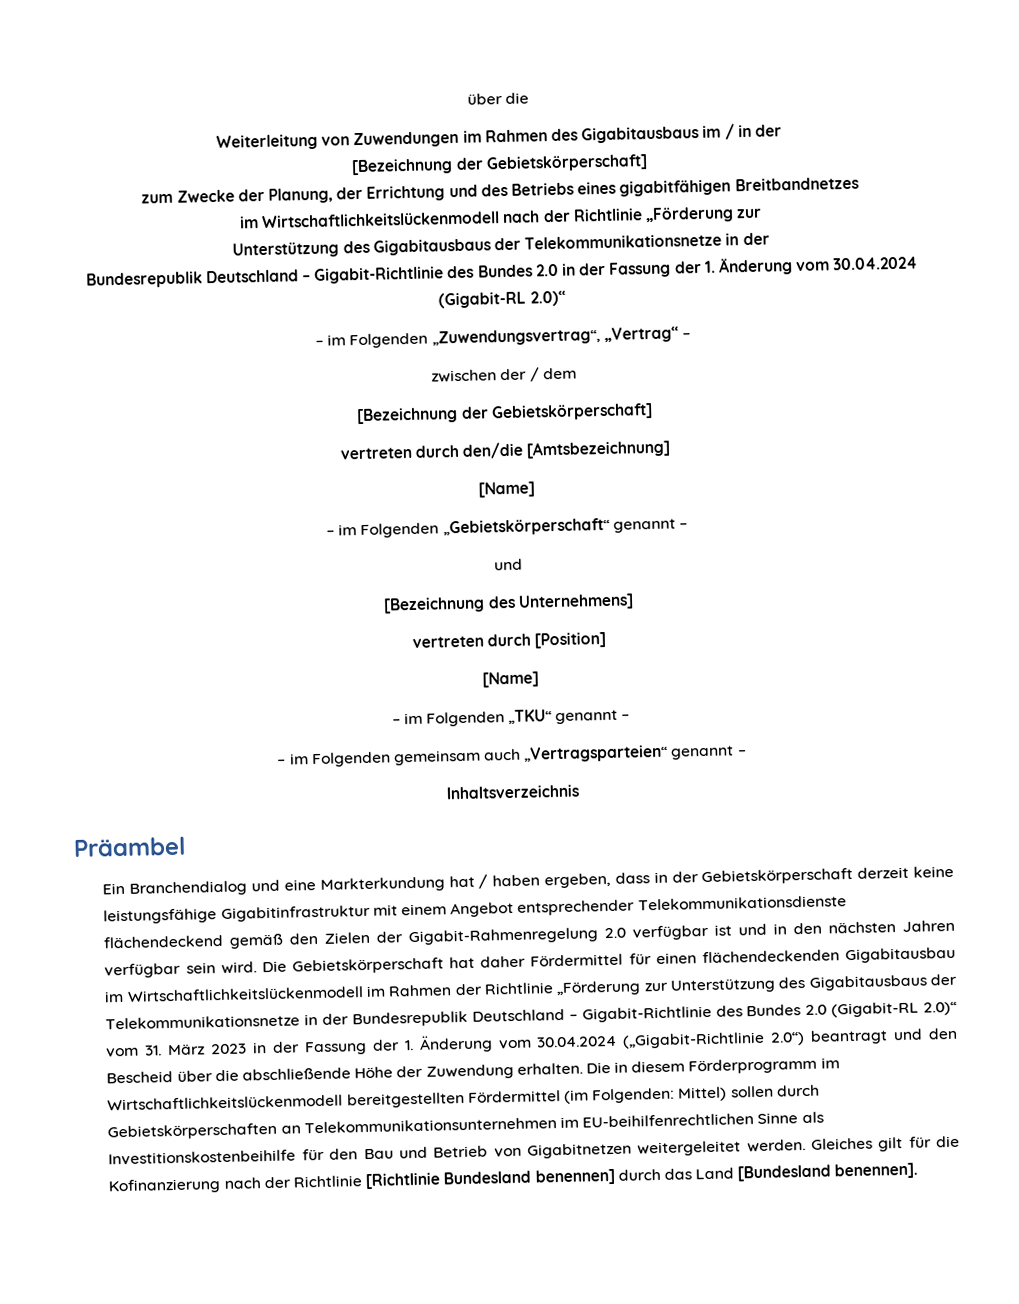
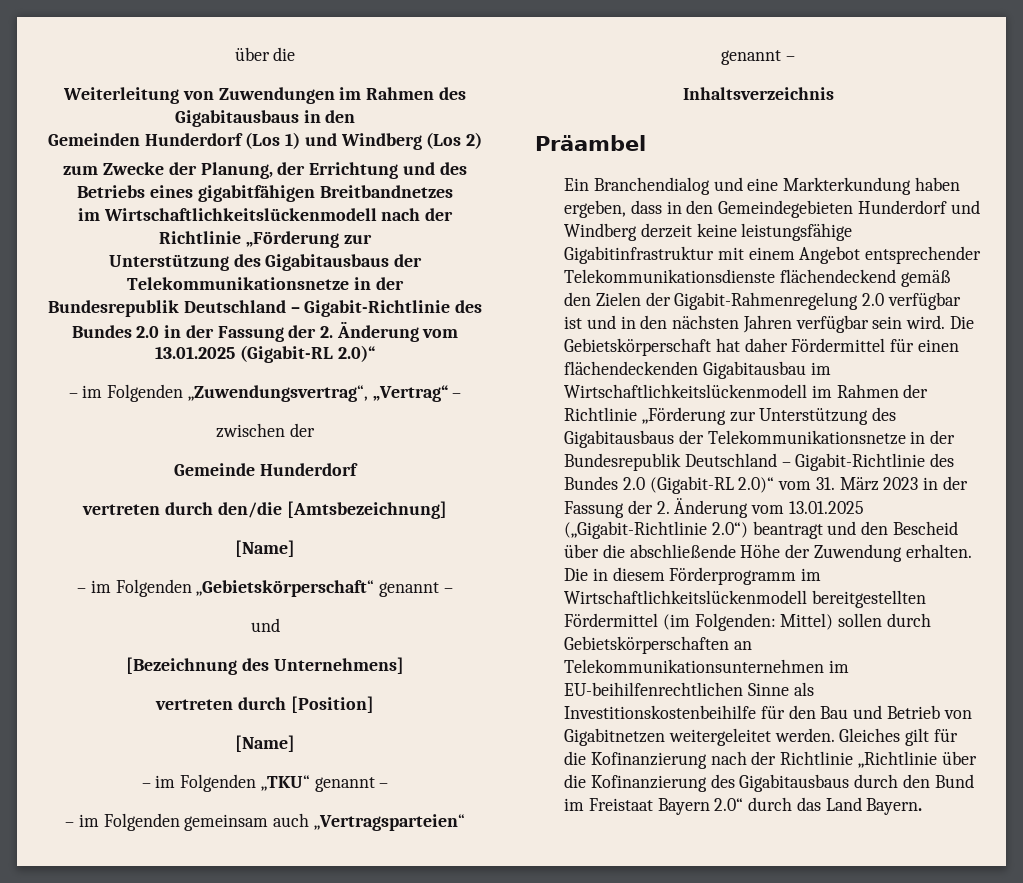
[702,123,782,140] [351,154,648,176] im / in der // [Bezeichnung der Gebietskörperschaft] -> [303,110,356,123] [47,132,483,150] in den // Gemeinden Hunderdorf (Los 1) und Windberg (Los 2)
[703,256,919,276] 1. Änderung vom 30.04.2024 -> [319,321,459,342] [155,346,236,359] 2. Änderung vom 13.01.2025
[529,367,577,382] [356,403,653,425] / dem // [Bezeichnung der Gebietskörperschaft] -> [174,463,358,476] // Gemeinde Hunderdorf
[448,874,489,889] hat / -> (912, 186) none
[671,867,854,886] der Gebietskörperschaft -> [686,200,980,218] [564,223,638,241] den Gemeindegebieten Hunderdorf und Windberg
[403,1034,618,1053] 1. Änderung vom 30.04.2024 -> [656,498,864,518] 2. Änderung vom 13.01.2025
[365,1168,615,1190] [Richtlinie Bundesland benennen] -> [857,751,977,768] [564,774,974,792] [564,798,744,815] „Richtlinie über die Kofinanzierung des Gigabitausbaus durch den Bund im Freistaat Bayern 2.0“
[737,1162,919,1182] [Bundesland benennen]. -> [866,798,923,815] Bayern.

